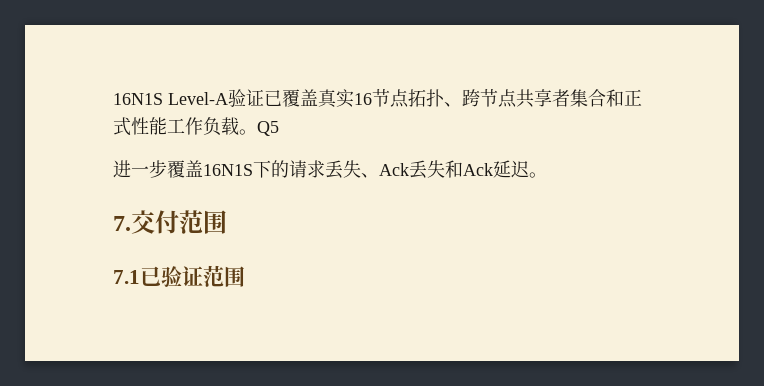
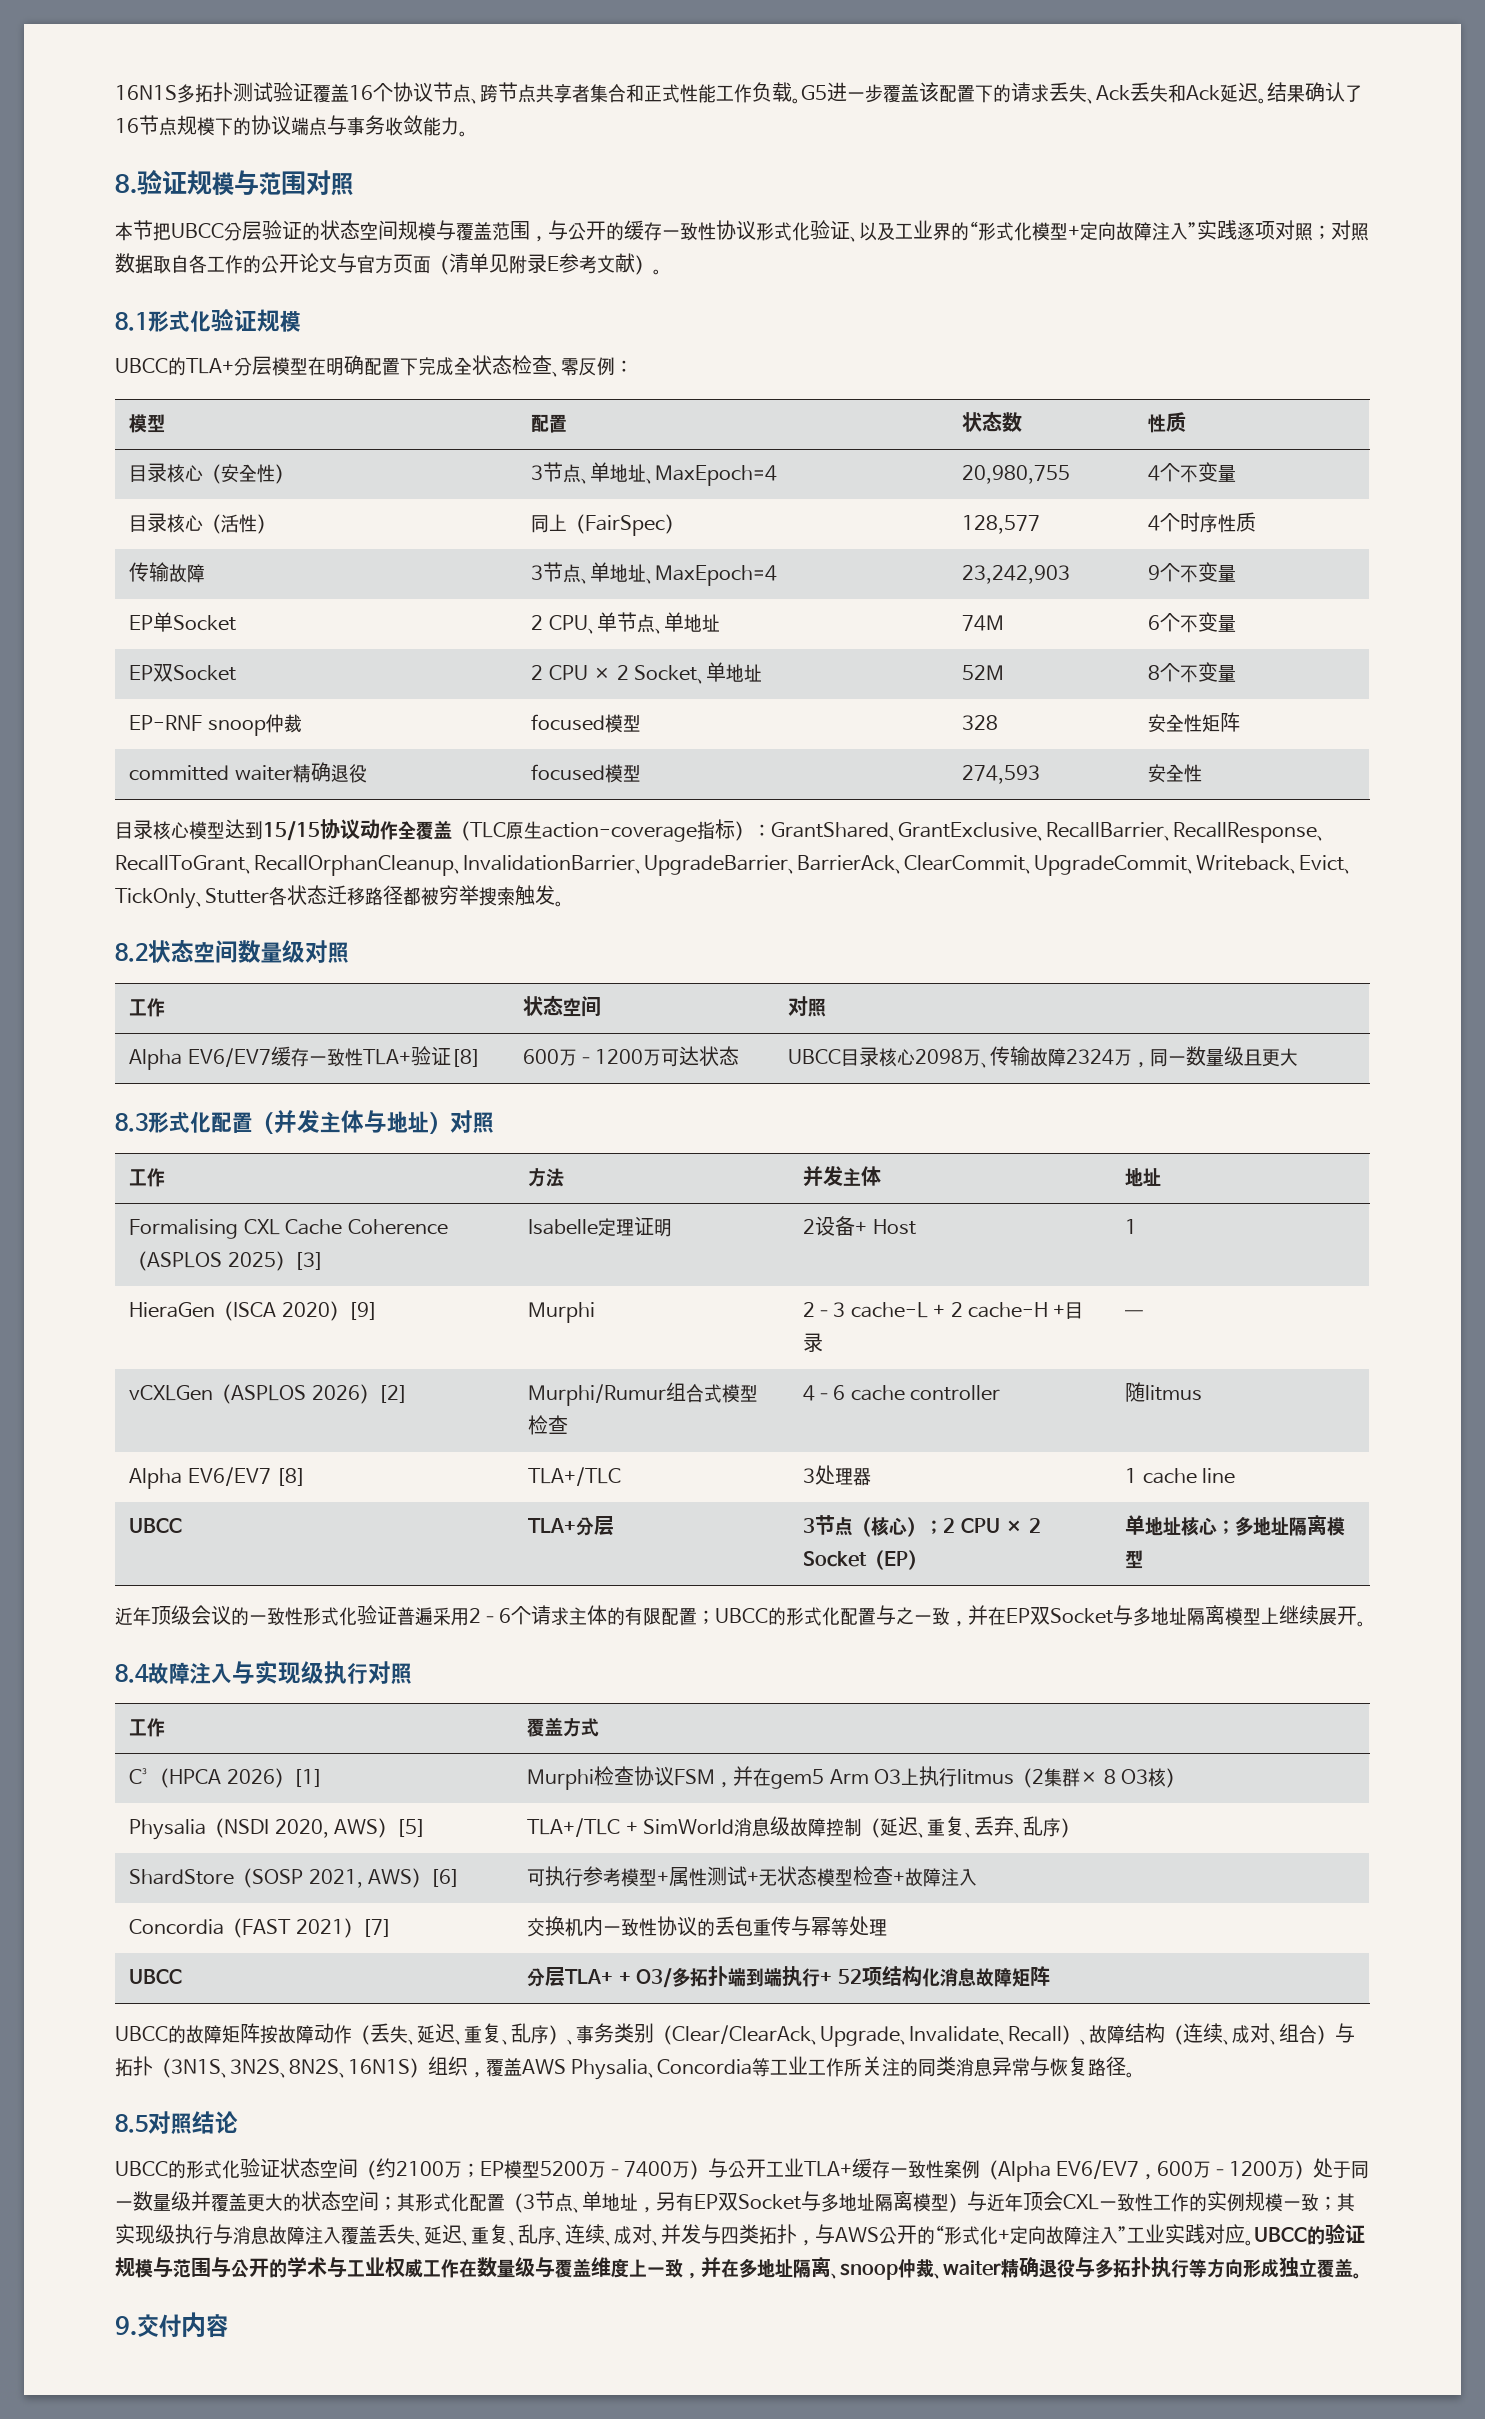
[113,89,444,108] 16N1S Level-A验证已覆盖真实16节点拓扑 -> [115,82,471,103] 16N1S多拓扑测试验证覆盖16个协议节点
[257,121,279,136] Q5 // -> [801,85,827,100] G5
[203,164,253,176] 16N1S -> [919,82,975,103] 该配置
[113,210,227,234] [113,265,245,287] // 7.交付范围 // 7.1已验证范围 -> [1267,82,1363,103] [115,115,468,137] [115,170,353,196] [115,220,1369,242] [115,253,662,275] [115,308,301,332] [115,355,633,377] [129,414,166,433] [531,414,568,433] [962,411,1023,432] [1148,412,1187,433] [129,463,294,484] [531,462,778,486] [962,465,1071,484] [1148,462,1237,483] [129,513,276,534] [531,514,684,536] [962,515,1041,534] [1148,512,1257,533] [129,562,206,583] [531,562,778,586] [962,565,1071,584] [1148,562,1237,583] [129,612,237,632] [531,612,720,634] [962,615,1005,631] [1148,612,1237,633] [129,663,237,682] [531,662,762,684] [962,665,1005,680] [1148,662,1237,683] [129,714,302,736] [531,714,642,733] [962,715,999,730] [1148,712,1241,733] [129,762,367,783] [531,764,642,783] [962,765,1041,784] [1148,764,1203,783] [115,819,1326,843] [115,855,1353,876] [115,885,564,909] [115,940,349,963] [129,998,166,1017] [523,995,602,1017] [788,996,827,1017] [129,1046,481,1070] [523,1046,740,1067] [788,1046,1299,1068] [115,1110,494,1134] [129,1168,166,1187] [528,1168,565,1187] [803,1166,882,1187] [1125,1168,1162,1187] [129,1219,448,1239] [129,1251,324,1271] [528,1216,673,1237] [803,1216,916,1236] [1125,1219,1138,1234] [129,1301,378,1321] [528,1302,596,1323] [803,1302,1084,1319] [803,1333,824,1352] [1125,1310,1144,1317] [129,1384,408,1404] [528,1382,759,1406] [528,1415,569,1435] [803,1385,1001,1401] [1125,1382,1203,1402] [129,1467,307,1489] [528,1467,622,1486] [803,1465,872,1486] [1125,1468,1236,1484] [129,1518,183,1533] [528,1516,615,1536] [803,1515,1041,1537] [803,1550,927,1570] [1125,1515,1346,1536] [1125,1550,1144,1569] [115,1605,1366,1627] [115,1660,412,1684] [129,1718,166,1737] [527,1717,600,1737] [129,1768,323,1788] [527,1766,1184,1790] [129,1818,427,1840] [527,1816,1080,1838] [129,1868,461,1888] [527,1866,978,1887] [129,1918,392,1938] [527,1916,888,1937] [129,1969,183,1984] [527,1966,1050,1988] [115,2023,1355,2047] [115,2056,1136,2080] [115,2111,238,2134] [115,2158,1370,2182] [115,2191,1355,2213] [115,2223,1365,2246] [115,2257,1362,2280] [115,2312,228,2338] 结果确认了16节点规模下的协议端点与事务收敛能力。 // 8.验证规模与范围对照 // 本节把UBCC分层验证的状态空间规模与覆盖范围，与公开的缓存一致性协议形式化验证、以及工业界的“形式化模型+定向故障注入”实践逐项对照；对照数据取自各工作的公开论文与官方页面（清单见附录E参考文献）。 // 8.1形式化验证规模 // UBCC的TLA+分层模型在明确配置下完成全状态检查、零反例： // 模型 | 配置 | 状态数 | 性质 // 目录核心（安全性） | 3节点、单地址、MaxEpoch=4 | 20,980,755 | 4个不变量 // 目录核心（活性） | 同上（FairSpec） | 128,577 | 4个时序性质 // 传输故障 | 3节点、单地址、MaxEpoch=4 | 23,242,903 | 9个不变量 // EP单Socket | 2 CPU、单节点、单地址 | 74M | 6个不变量 // EP双Socket | 2 CPU × 2 Socket、单地址 | 52M | 8个不变量 // EP-RNF snoop仲裁 | focused模型 | 328 | 安全性矩阵 // committed waiter精确退役 | focused模型 | 274,593 | 安全性 // 目录核心模型达到15/15协议动作全覆盖（TLC原生action-coverage指标）：GrantShared、GrantExclusive、RecallBarrier、RecallResponse、RecallToGrant、RecallOrphanCleanup、InvalidationBarrier、UpgradeBarrier、BarrierAck、ClearCommit、UpgradeCommit、Writeback、Evict、TickOnly、Stutter各状态迁移路径都被穷举搜索触发。 // 8.2状态空间数量级对照 // 工作 | 状态空间 | 对照 // Alpha EV6/EV7缓存一致性TLA+验证[8] | 600万–1200万可达状态 | UBCC目录核心2098万、传输故障2324万，同一数量级且更大 // 8.3形式化配置（并发主体与地址）对照 // 工作 | 方法 | 并发主体 | 地址 // Formalising CXL Cache Coherence（ASPLOS 2025）[3] | Isabelle定理证明 | 2设备+ Host | 1 // HieraGen（ISCA 2020）[9] | Murphi | 2–3 cache-L + 2 cache-H +目录 | — // vCXLGen（ASPLOS 2026）[2] | Murphi/Rumur组合式模型检查 | 4–6 cache controller | 随litmus // Alpha EV6/EV7 [8] | TLA+/TLC | 3处理器 | 1 cache line // UBCC | TLA+分层 | 3节点（核心）；2 CPU × 2 Socket（EP） | 单地址核心；多地址隔离模型 // 近年顶级会议的一致性形式化验证普遍采用2–6个请求主体的有限配置；UBCC的形式化配置与之一致，并在EP双Socket与多地址隔离模型上继续展开。 // 8.4故障注入与实现级执行对照 // 工作 | 覆盖方式 // C³（HPCA 2026）[1] | Murphi检查协议FSM，并在gem5 Arm O3上执行litmus（2集群× 8 O3核） // Physalia（NSDI 2020, AWS）[5] | TLA+/TLC + SimWorld消息级故障控制（延迟、重复、丢弃、乱序） // ShardStore（SOSP 2021, AWS）[6] | 可执行参考模型+属性测试+无状态模型检查+故障注入 // Concordia（FAST 2021）[7] | 交换机内一致性协议的丢包重传与幂等处理 // UBCC | 分层TLA+ + O3/多拓扑端到端执行+ 52项结构化消息故障矩阵 // UBCC的故障矩阵按故障动作（丢失、延迟、重复、乱序）、事务类别（Clear/ClearAck、Upgrade、Invalidate、Recall）、故障结构（连续、成对、组合）与拓扑（3N1S、3N2S、8N2S、16N1S）组织，覆盖AWS Physalia、Concordia等工业工作所关注的同类消息异常与恢复路径。 // 8.5对照结论 // UBCC的形式化验证状态空间（约2100万；EP模型5200万–7400万）与公开工业TLA+缓存一致性案例（Alpha EV6/EV7，600万–1200万）处于同一数量级并覆盖更大的状态空间；其形式化配置（3节点、单地址，另有EP双Socket与多地址隔离模型）与近年顶会CXL一致性工作的实例规模一致；其实现级执行与消息故障注入覆盖丢失、延迟、重复、乱序、连续、成对、并发与四类拓扑，与AWS公开的“形式化+定向故障注入”工业实践对应。UBCC的验证规模与范围与公开的学术与工业权威工作在数量级与覆盖维度上一致，并在多地址隔离、snoop仲裁、waiter精确退役与多拓扑执行等方向形成独立覆盖。 // 9.交付内容

